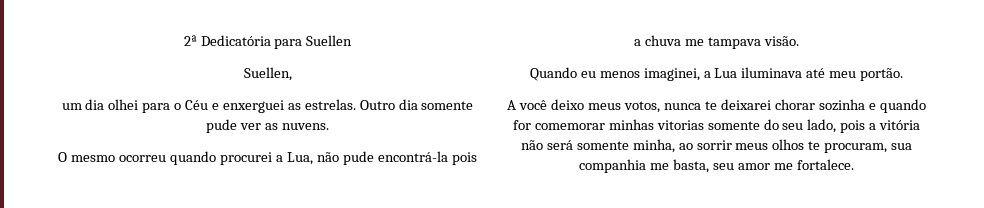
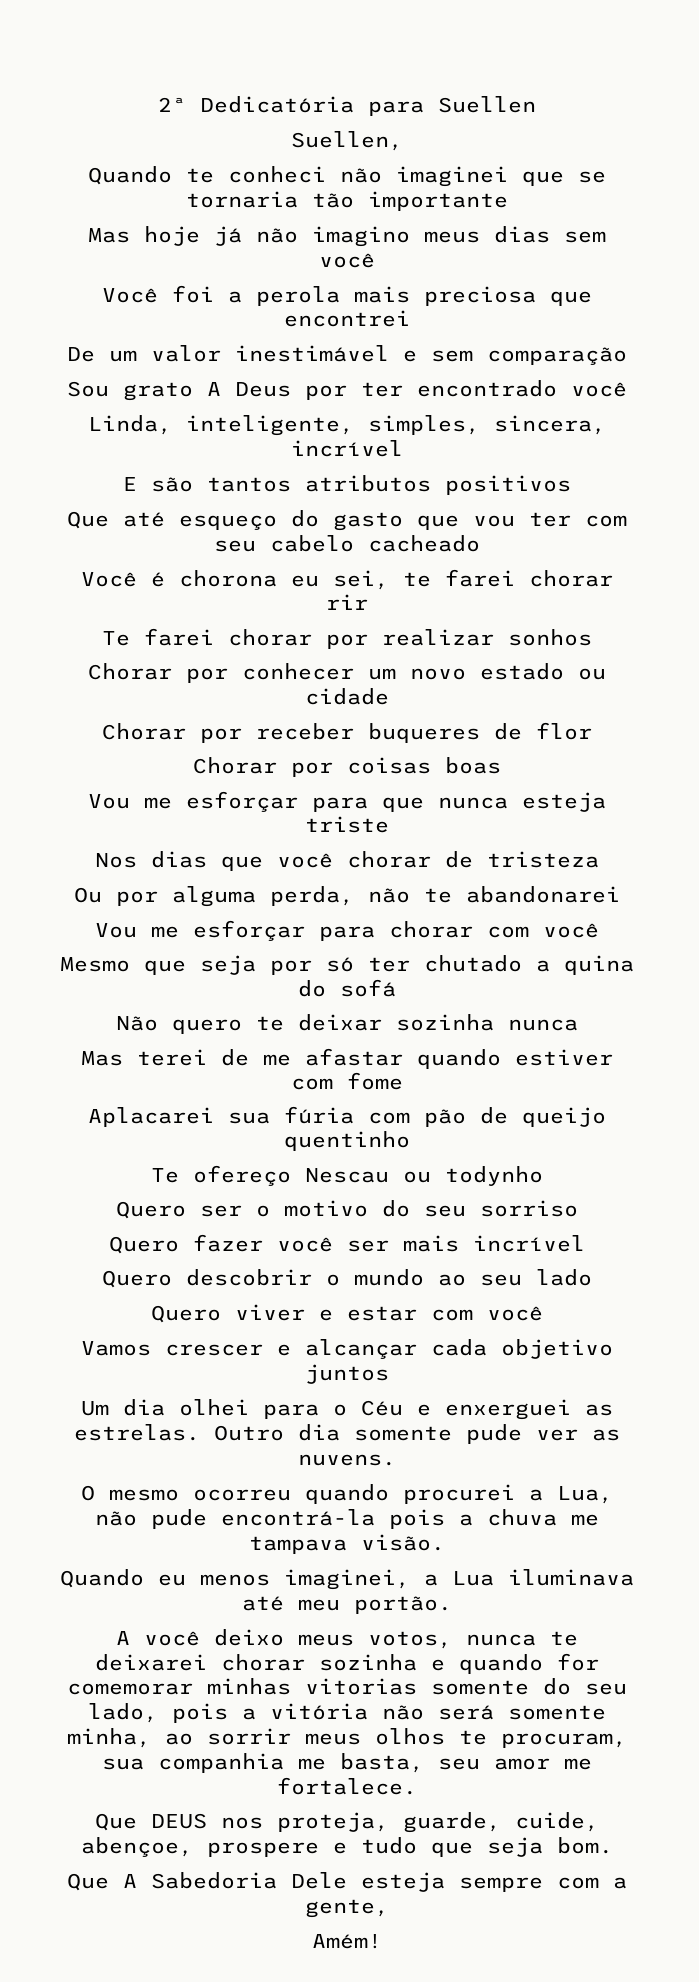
[61,103,82,110] um -> [88,166,606,187] [186,191,508,211] [88,226,606,247] [319,253,375,268] [102,285,592,306] [284,310,410,327] [67,345,627,365] [67,380,627,401] [88,415,606,436] [291,440,403,457] [123,475,571,495] [67,510,627,531] [214,535,480,552] [81,569,613,590] [326,594,368,610] [102,628,592,649] [88,663,606,683] [305,688,389,705] [102,722,592,743] [193,757,501,777] [88,791,606,812] [305,816,389,833] [95,851,599,871] [74,886,620,907] [95,920,599,941] [60,955,634,975] [298,979,396,997] [116,1014,578,1034] [81,1048,613,1069] [291,1072,403,1090] [88,1106,606,1127] [284,1131,410,1151] [151,1165,543,1186] [116,1200,578,1219] [109,1234,585,1254] [102,1269,592,1288] [151,1304,543,1323] [81,1339,613,1359] [305,1364,389,1384] [81,1401,109,1416] Quando te conheci não imaginei que se tornaria tão importante // Mas hoje já não imagino meus dias sem você // Você foi a perola mais preciosa que encontrei // De um valor inestimável e sem comparação // Sou grato A Deus por ter encontrado você // Linda, inteligente, simples, sincera, incrível // E são tantos atributos positivos // Que até esqueço do gasto que vou ter com seu cabelo cacheado // Você é chorona eu sei, te farei chorar rir // Te farei chorar por realizar sonhos // Chorar por conhecer um novo estado ou cidade // Chorar por receber buqueres de flor // Chorar por coisas boas // Vou me esforçar para que nunca esteja triste // Nos dias que você chorar de tristeza // Ou por alguma perda, não te abandonarei // Vou me esforçar para chorar com você // Mesmo que seja por só ter chutado a quina do sofá // Não quero te deixar sozinha nunca // Mas terei de me afastar quando estiver com fome // Aplacarei sua fúria com pão de queijo quentinho // Te ofereço Nescau ou todynho // Quero ser o motivo do seu sorriso // Quero fazer você ser mais incrível // Quero descobrir o mundo ao seu lado // Quero viver e estar com você // Vamos crescer e alcançar cada objetivo juntos // Um
(854, 164) none -> [95,1812,599,1833] [81,1837,613,1857] [67,1872,627,1892] [305,1899,389,1918] [312,1934,382,1949] // Que DEUS nos proteja, guarde, cuide, abençoe, prospere e tudo que seja bom. // Que A Sabedoria Dele esteja sempre com a gente, // Amém!

